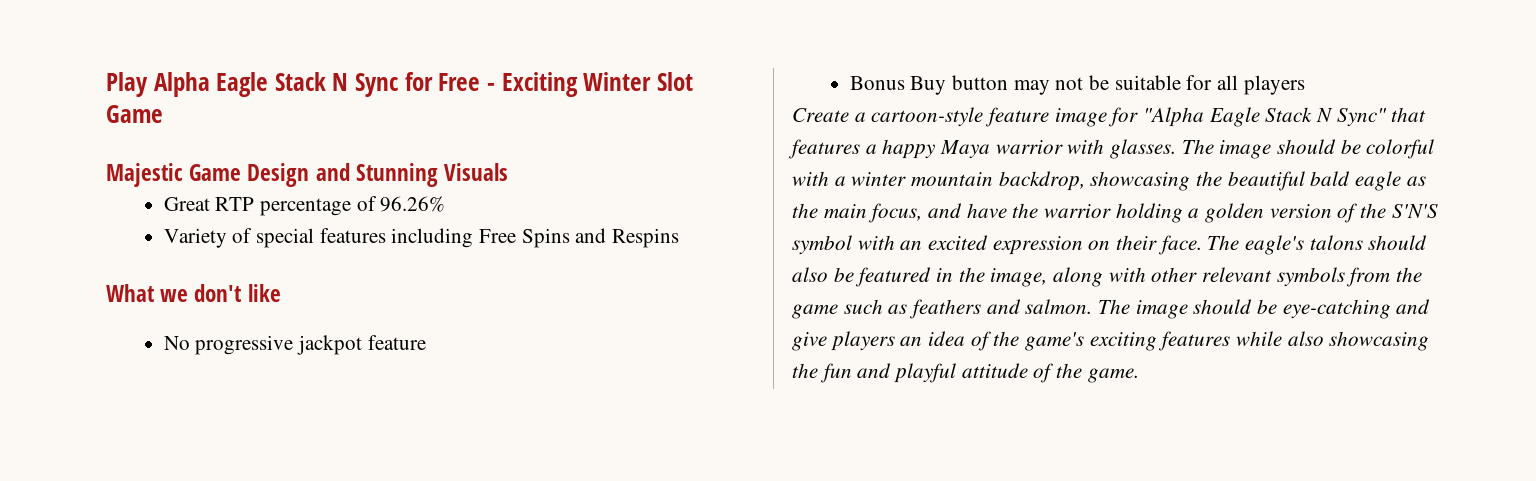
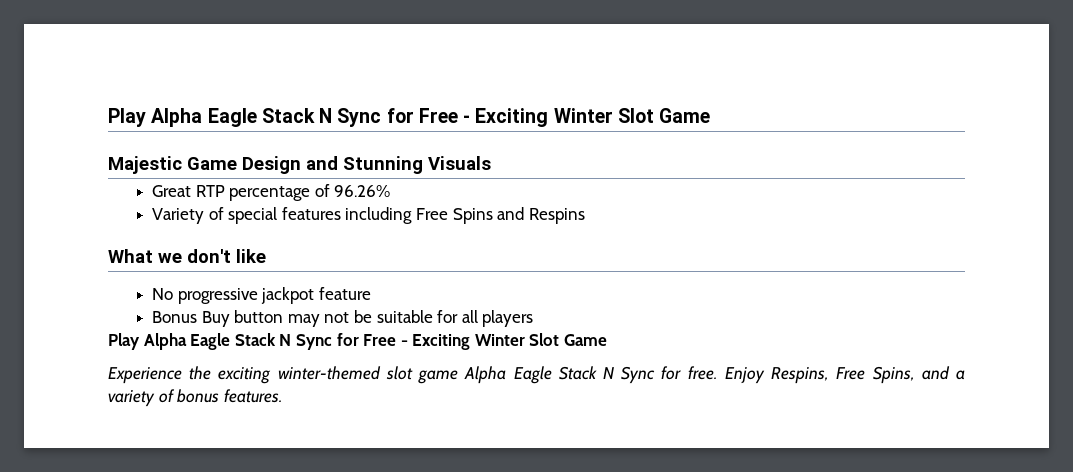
[792,107,1427,127] [788,139,1435,159] [792,171,1426,191] [792,203,1438,223] [792,235,1428,255] [792,267,1423,287] [792,299,1431,319] [792,331,1430,351] [792,363,1139,383] Create a cartoon-style feature image for "Alpha Eagle Stack N Sync" that features a happy Maya warrior with glasses. The image should be colorful with a winter mountain backdrop, showcasing the beautiful bald eagle as the main focus, and have the warrior holding a golden version of the S'N'S symbol with an excited expression on their face. The eagle's talons should also be featured in the image, along with other relevant symbols from the game such as feathers and salmon. The image should be eye-catching and give players an idea of the game's exciting features while also showcasing the fun and playful attitude of the game. -> [108,333,608,350] [108,366,965,384] [108,389,283,407] Play Alpha Eagle Stack N Sync for Free - Exciting Winter Slot Game // Experience the exciting winter-themed slot game Alpha Eagle Stack N Sync for free. Enjoy Respins, Free Spins, and a variety of bonus features.

